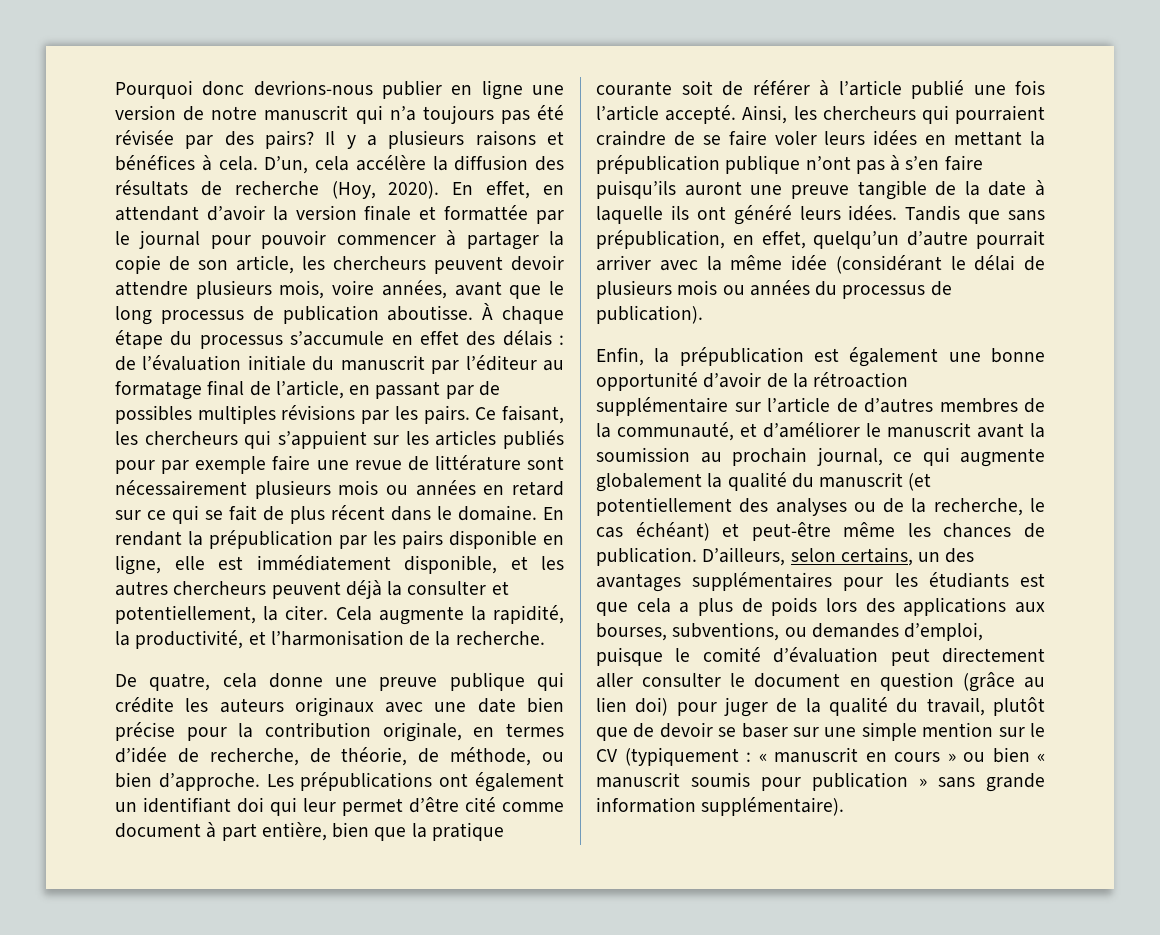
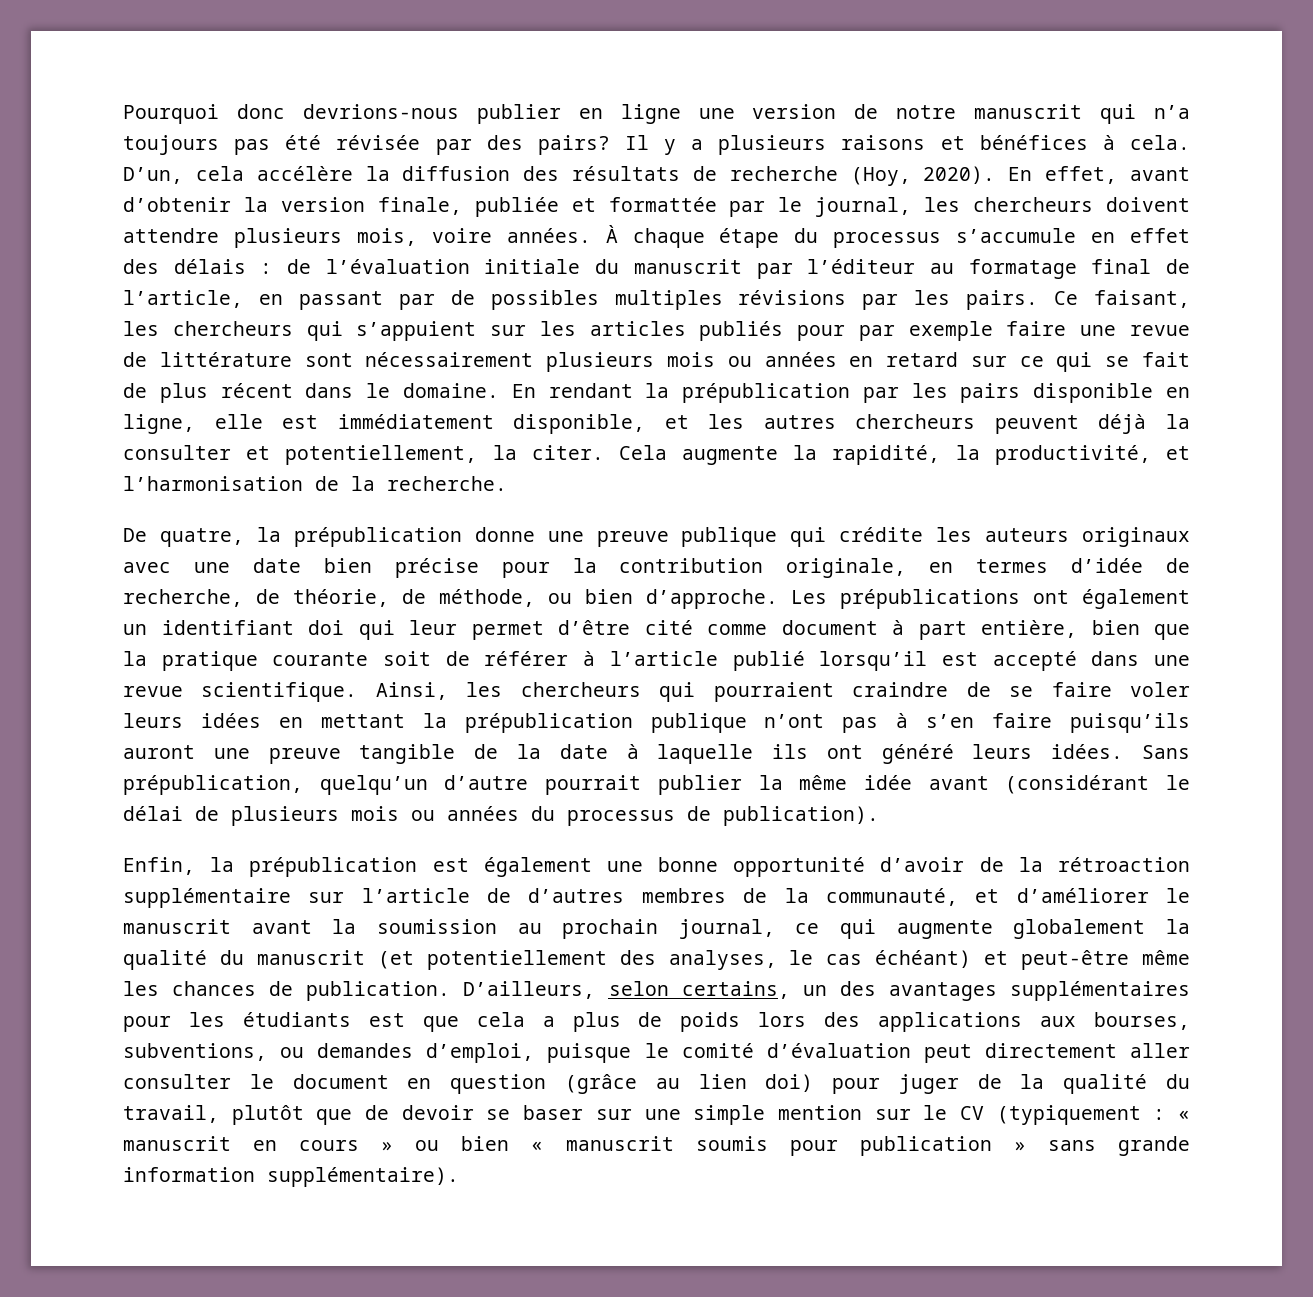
[542,185,564,195] [115,205,564,224] [115,230,564,250] [115,255,564,274] [115,280,564,299] [115,305,474,325] en attendant d’avoir la version finale et formattée par le journal pour pouvoir commencer à partager la copie de son article, les chercheurs peuvent devoir attendre plusieurs mois, voire années, avant que le long processus de publication aboutisse. -> [1129,167,1190,181] [123,197,1190,217] [123,228,591,248] avant d’obtenir la version finale, publiée et formattée par le journal, les chercheurs doivent attendre plusieurs mois, voire années.
[222,673,257,688] cela -> [256,527,462,547] la prépublication
[973,80,1045,95] [596,105,737,124] une fois l’article accepté. -> [819,651,1191,671] [123,682,358,702] lorsqu’il est accepté dans une revue scientifique.
[905,205,1045,224] [596,230,806,249] Tandis que sans prépublication, en effet, -> [1142,745,1191,759] [123,775,303,795] Sans prépublication,
[596,255,698,271] arriver avec -> [657,775,742,795] publier
(827, 263) none -> [928,776,989,790] avant
[775,498,1023,516] analyses ou de la recherche, -> [668,950,777,970] analyses,

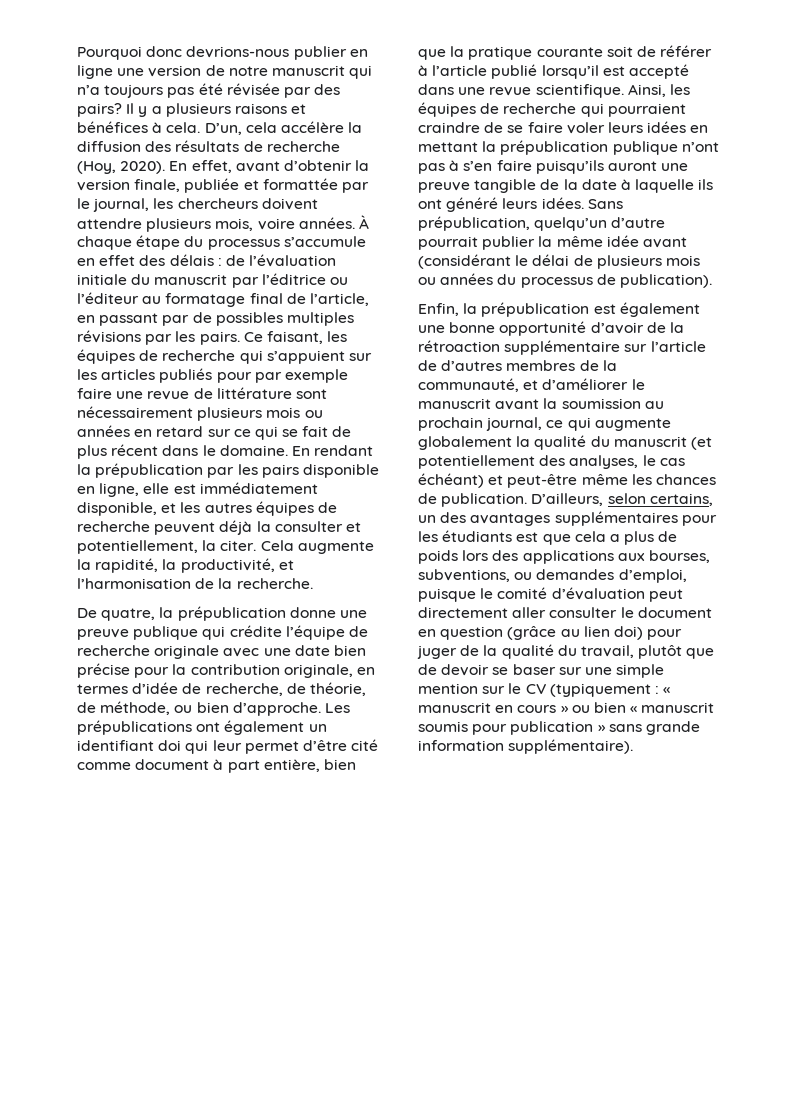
(793, 271) none -> [261,273,348,285] l’éditrice ou
[172,321,293,336] chercheurs -> [77,349,236,364] équipes de recherche
[855,414,976,429] chercheurs -> [255,501,337,516] [77,521,150,532] équipes de recherche
[936,527,1190,547] les auteurs originaux -> [285,625,368,640] [77,645,220,659] l’équipe de recherche originale
[520,682,641,697] chercheurs -> [418,102,577,117] équipes de recherche

